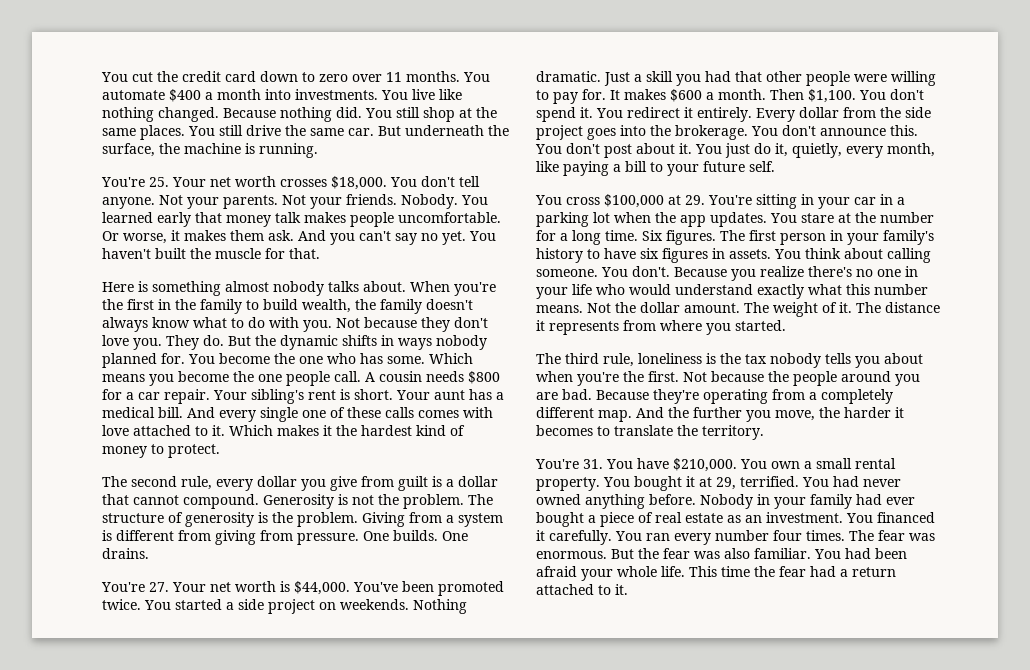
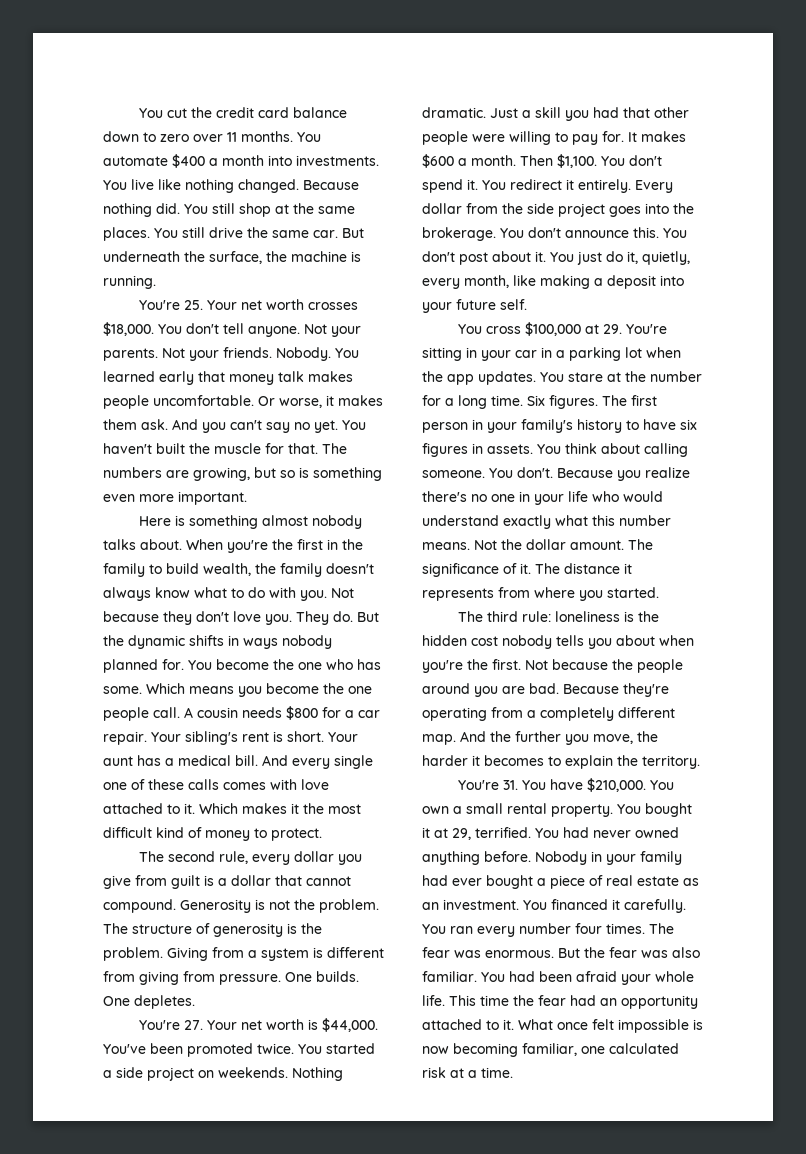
(256, 76) none -> [292,107,347,118] balance
(320, 253) none -> [322,443,347,454] [103,467,382,481] [103,491,247,505] The numbers are growing, but so is something even more important.
[361,425,412,436] hardest -> [328,804,361,814] [103,827,152,838] most difficult
[102,548,149,559] drains. -> [134,995,195,1009] depletes.
[563,161,663,176] paying a bill to -> [540,275,684,289] making a deposit into
[773,302,818,317] weight -> [422,563,499,577] significance
[603,353,634,367] rule, -> [521,611,551,622] rule:
[745,354,767,364] tax -> [422,635,498,646] hidden cost
[614,425,673,436] translate -> [565,755,613,769] explain
[840,567,896,577] [536,584,628,595] a return attached to it. -> [600,995,698,1009] [422,1019,703,1033] [422,1043,679,1057] [422,1067,513,1078] an opportunity attached to it. What once felt impossible is now becoming familiar, one calculated risk at a time.

